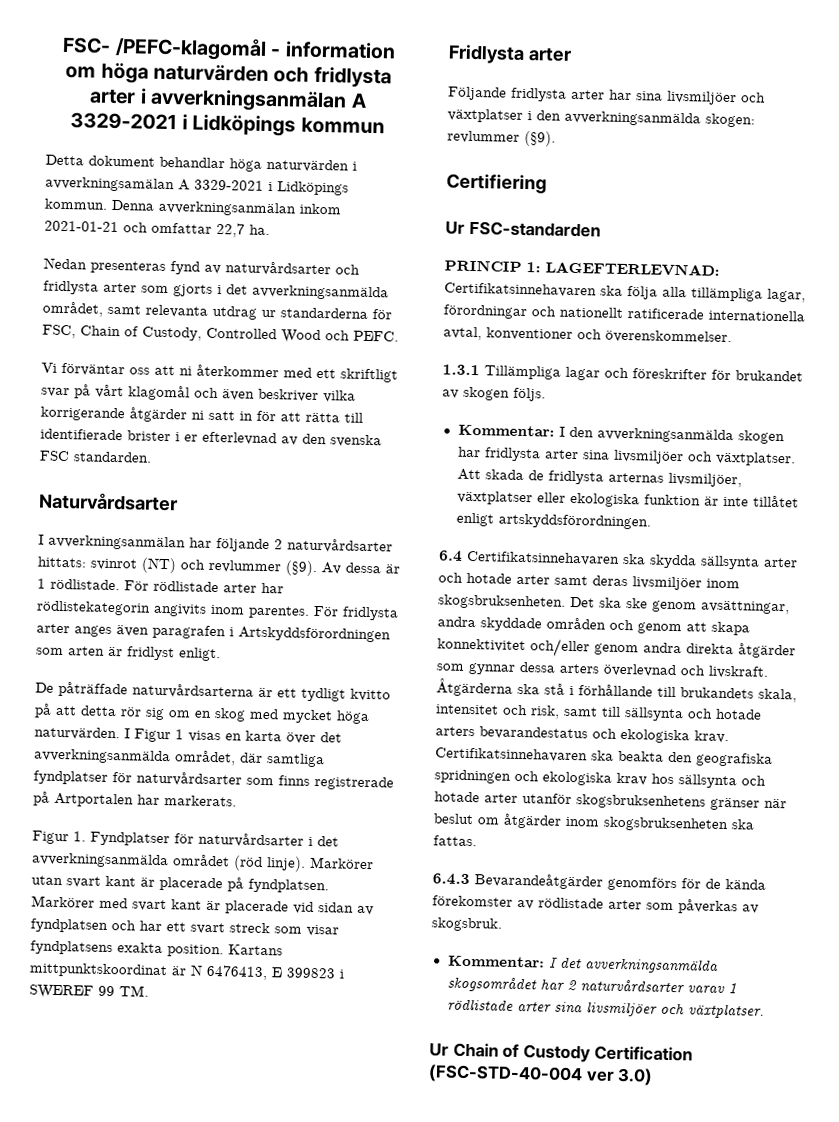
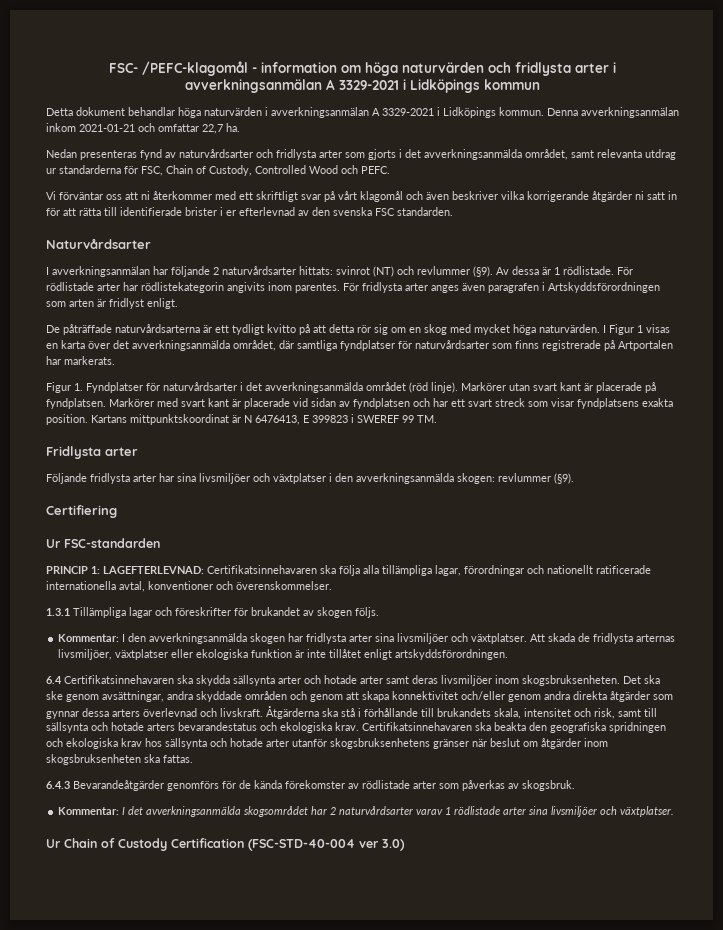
[45,176,175,193] avverkningsamälan -> [271,107,369,118] avverkningsanmälan

